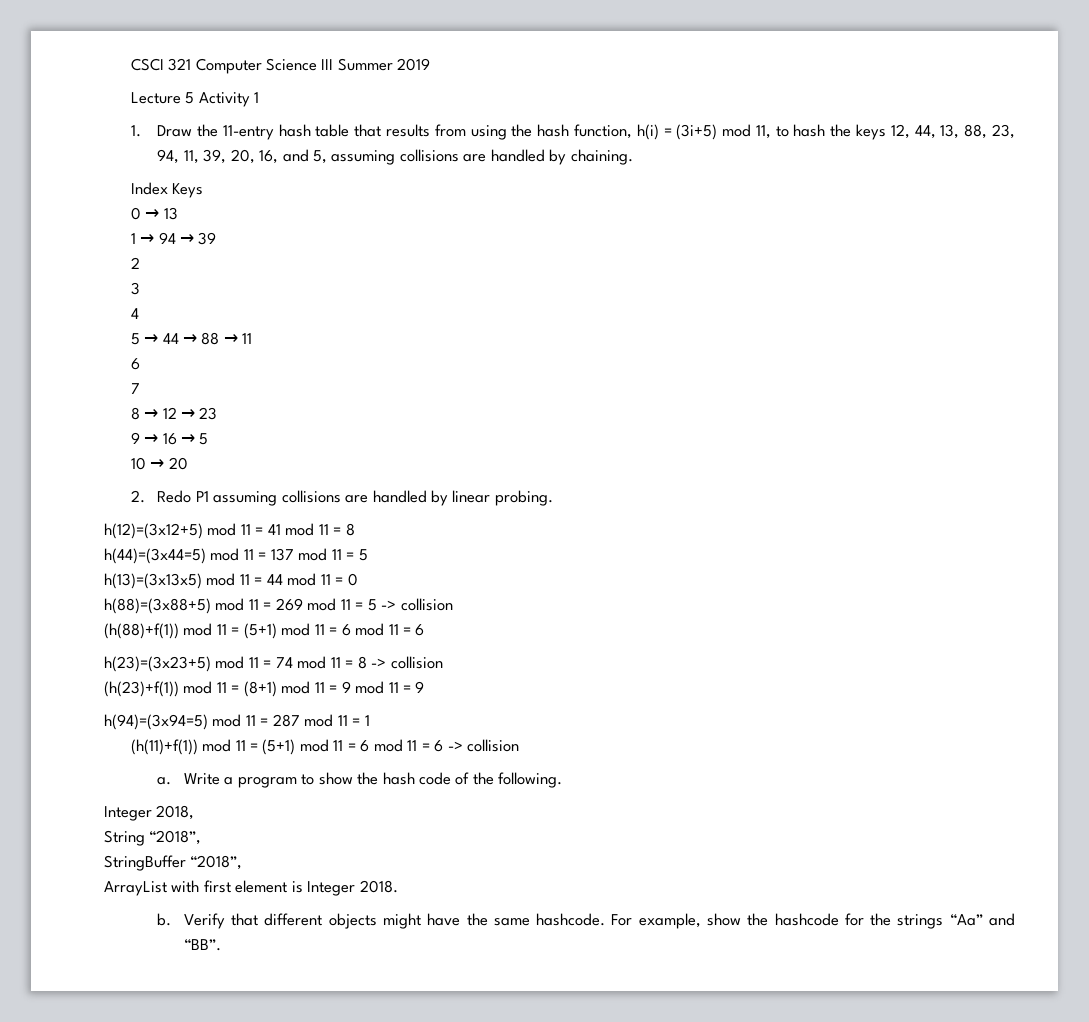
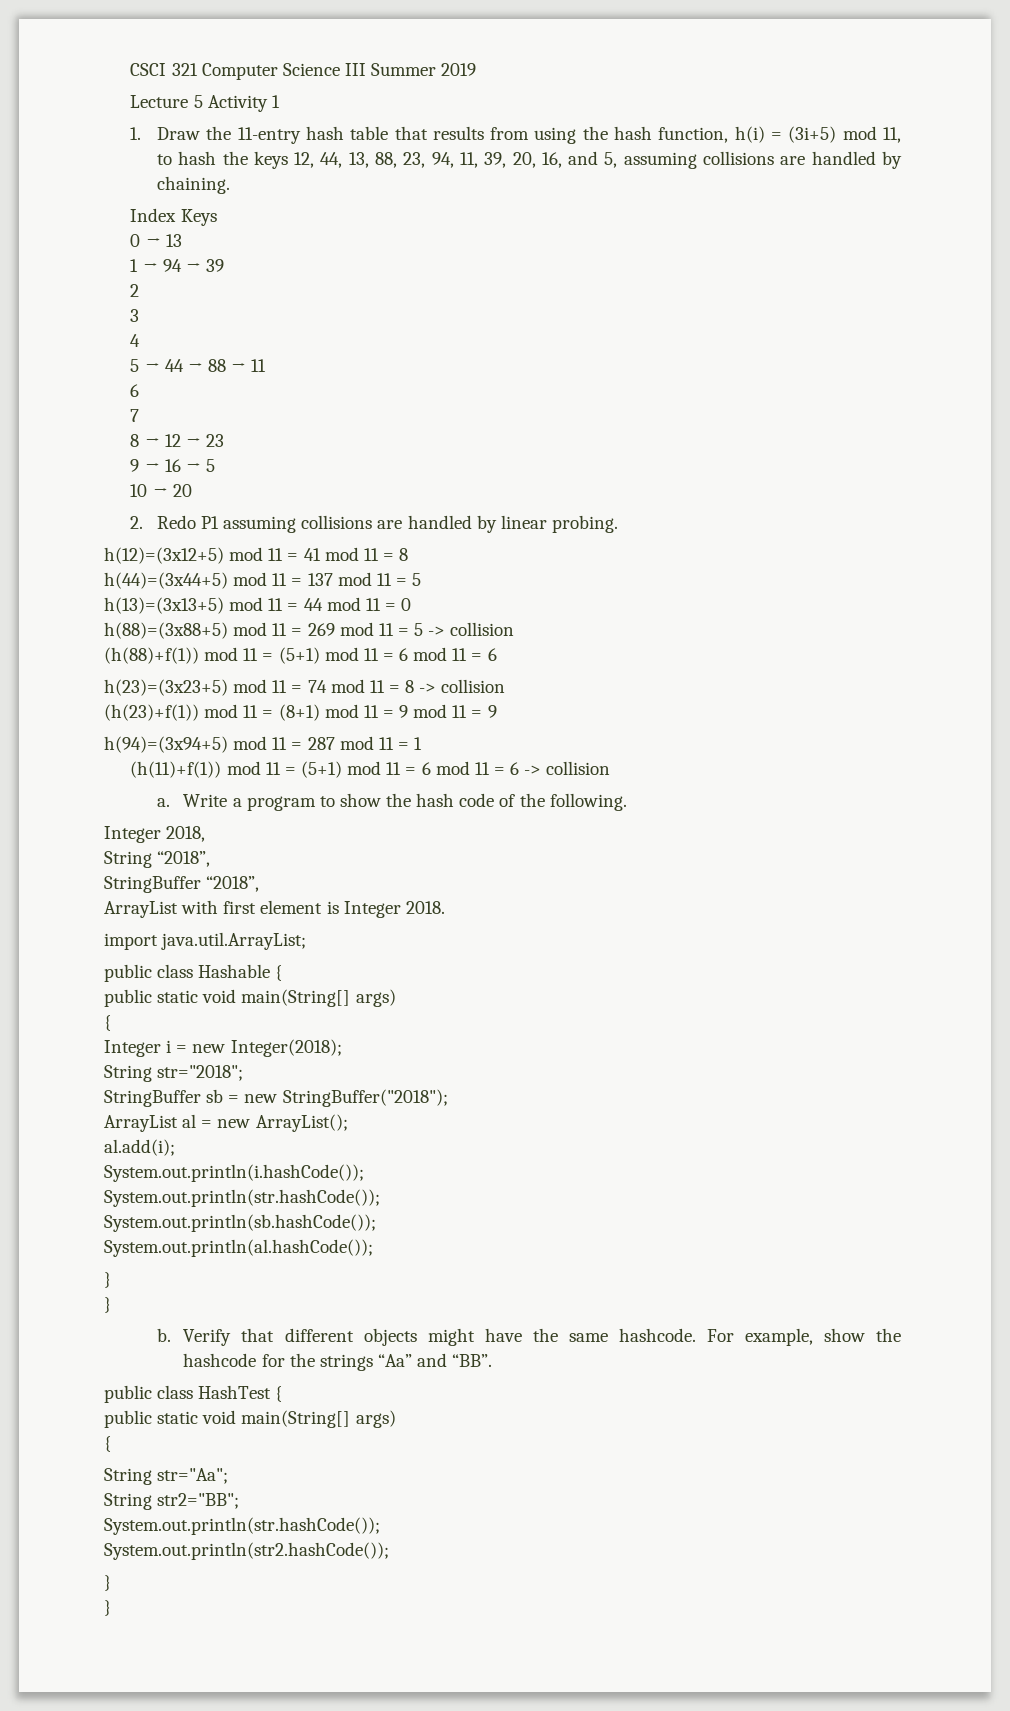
[104,548,206,564] h(44)=(3x44=5) -> [104,572,228,589] h(44)=(3x44+5)
[104,573,202,589] h(13)=(3x13x5) -> [104,597,224,614] h(13)=(3x13+5)
[104,714,208,730] h(94)=(3x94=5) -> [104,736,228,753] h(94)=(3x94+5)
(398, 886) none -> [104,932,307,950] [104,964,283,982] [104,989,396,1007] [104,1015,111,1031] [104,1039,342,1057] [104,1065,244,1082] [104,1089,448,1107] [104,1114,348,1132] [104,1139,175,1156] [104,1164,364,1182] [104,1189,380,1207] [104,1214,376,1232] [104,1239,373,1257] [104,1272,111,1288] [104,1297,111,1313] // import java.util.ArrayList; // public class Hashable { // public static void main(String[] args) // { // Integer i = new Integer(2018); // String str="2018"; // StringBuffer sb = new StringBuffer("2018"); // ArrayList al = new ArrayList(); // al.add(i); // System.out.println(i.hashCode()); // System.out.println(str.hashCode()); // System.out.println(sb.hashCode()); // System.out.println(al.hashCode()); // } // }
(221, 945) none -> [104,1385,283,1403] [104,1410,396,1428] [104,1436,111,1452] [104,1468,229,1485] [104,1493,240,1510] [104,1517,380,1535] [104,1542,389,1560] [104,1575,111,1591] [104,1600,111,1616] // public class HashTest { // public static void main(String[] args) // { // String str="Aa"; // String str2="BB"; // System.out.println(str.hashCode()); // System.out.println(str2.hashCode()); // } // }

